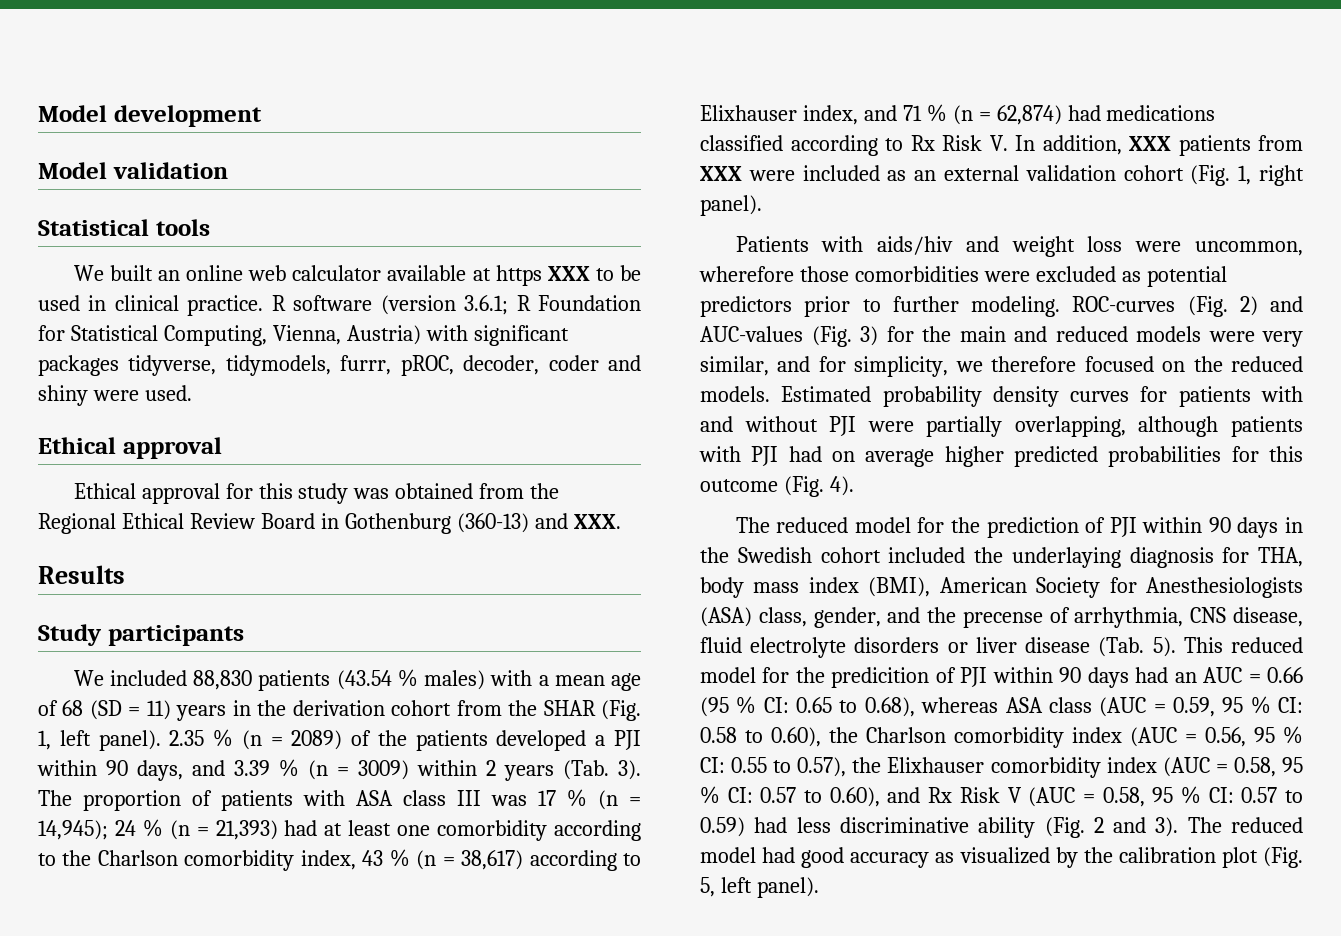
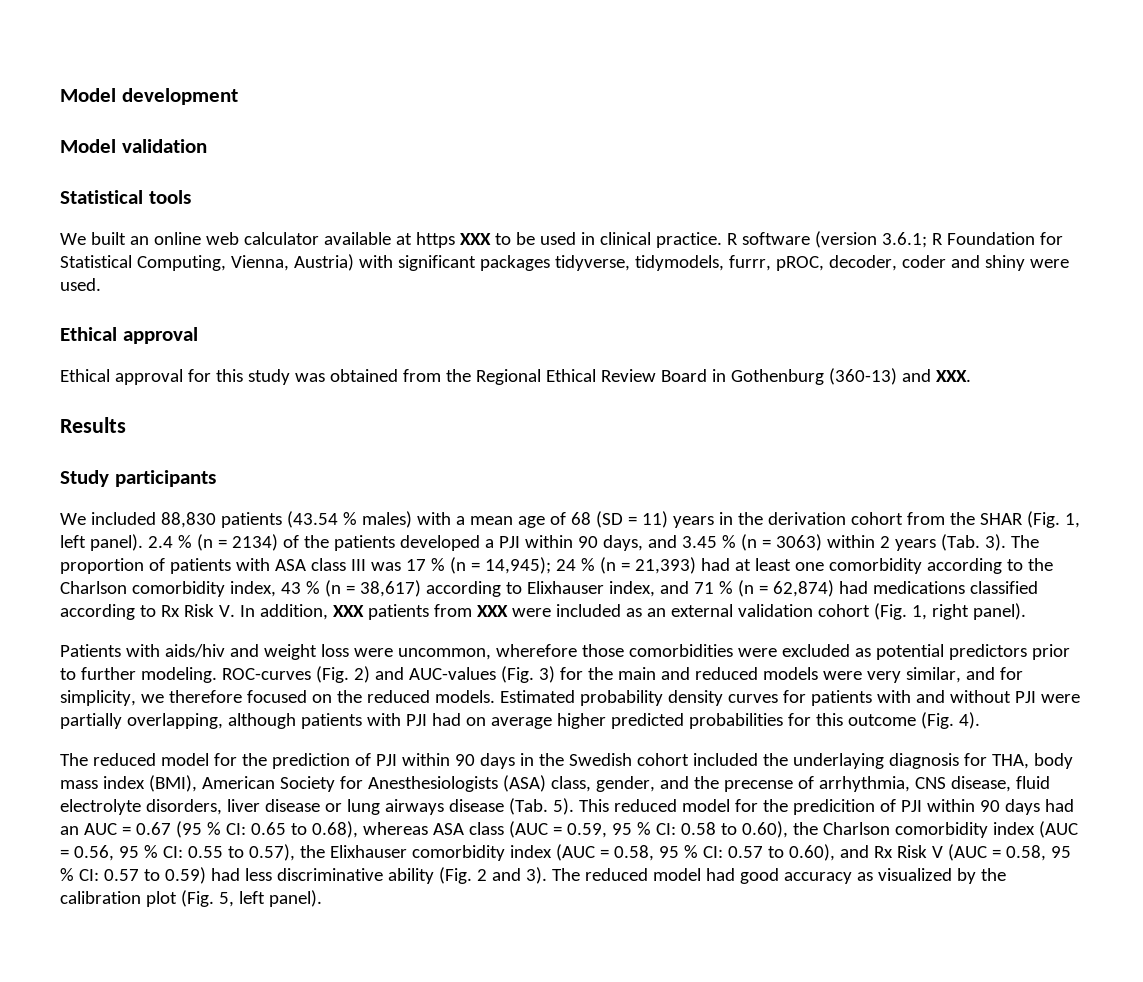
[169,729,343,750] 2.35 % (n = 2089) -> [147,534,278,551] 2.4 % (n = 2134)
[234,759,409,780] 3.39 % (n = 3009) -> [681,534,822,551] 3.45 % (n = 3063)
[854,637,1017,653] disorders or liver -> [145,799,444,815] disorders, liver disease or lung airways
[1267,667,1303,683] 0.66 -> [135,822,171,835] 0.67

